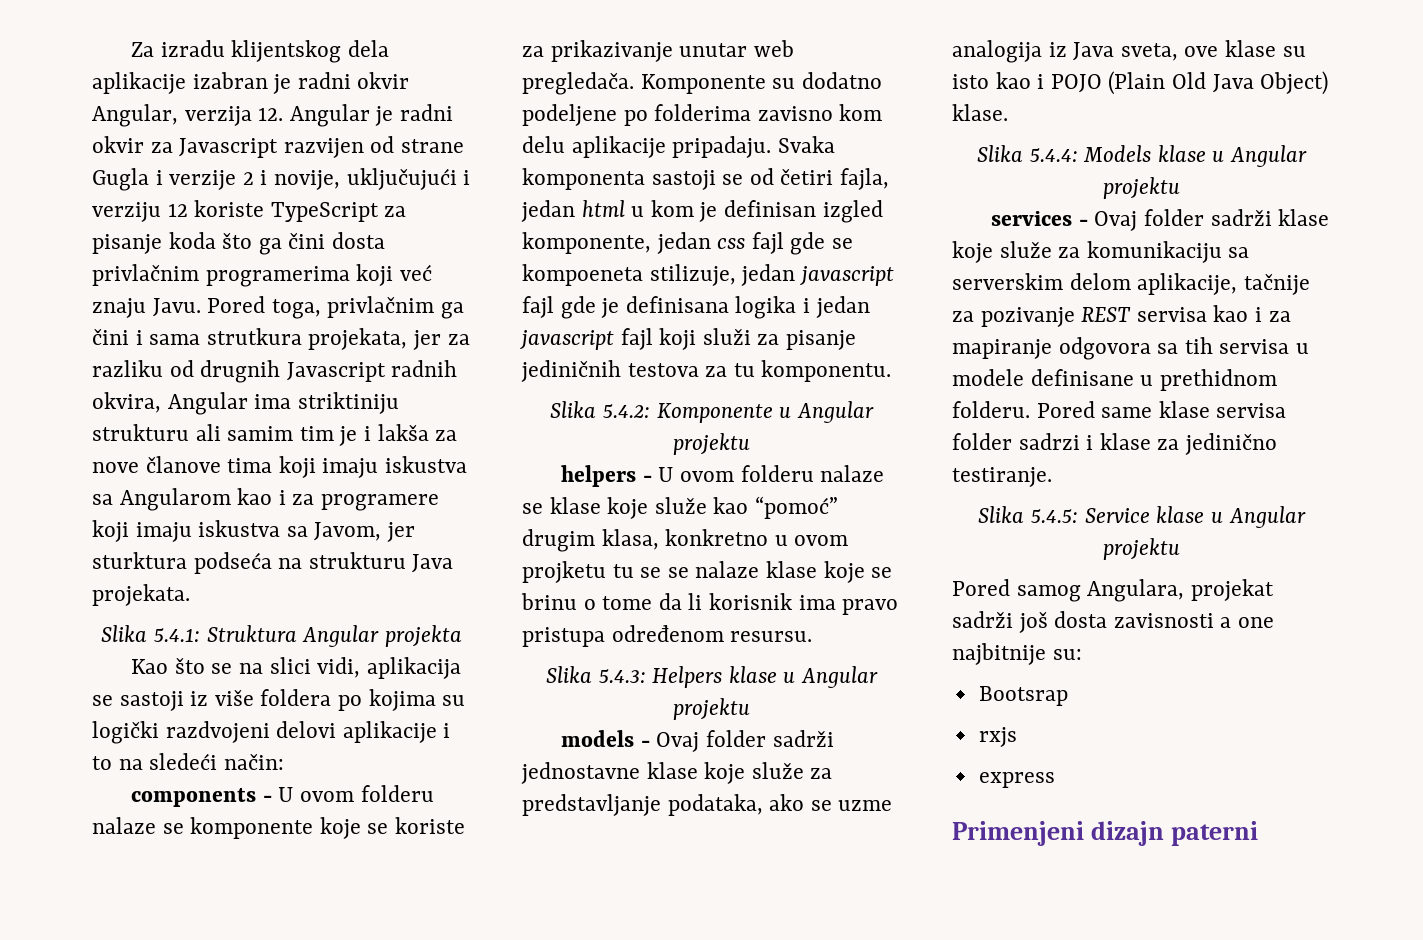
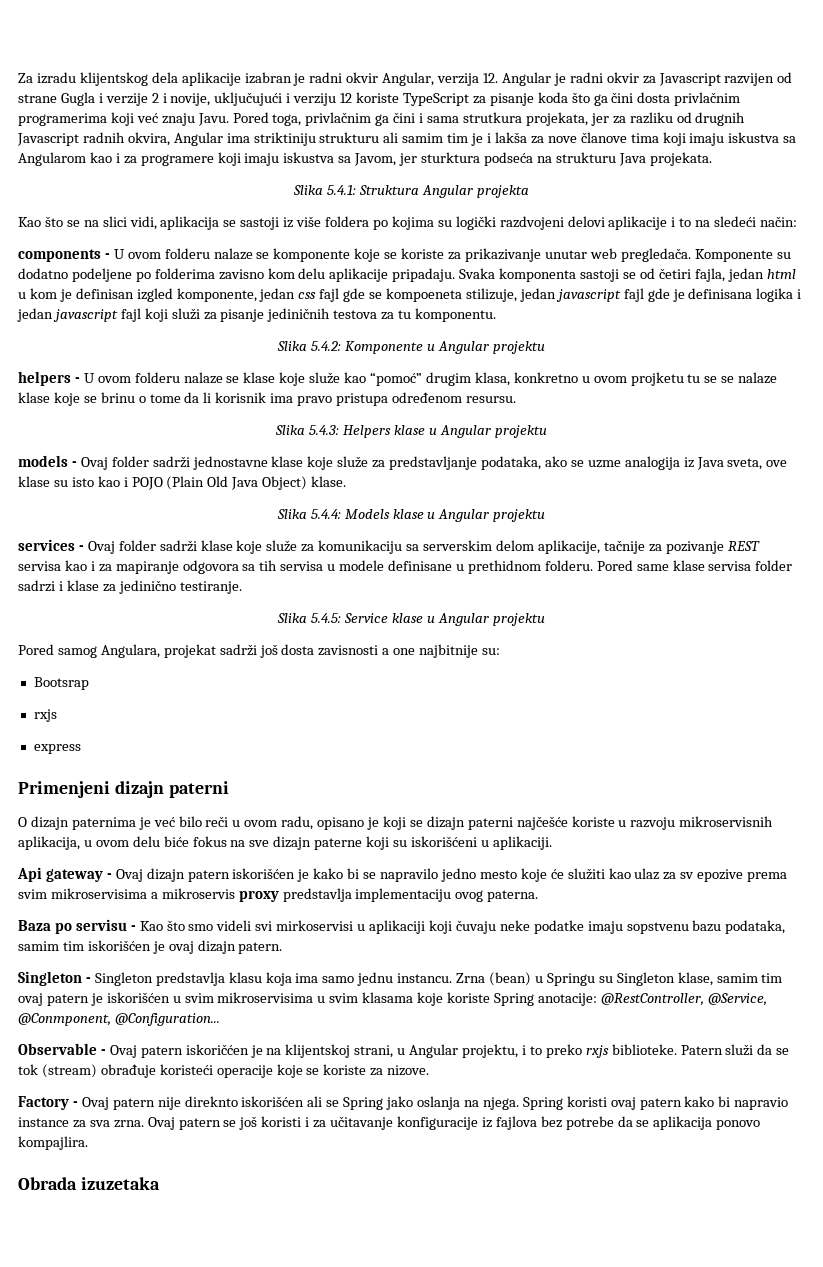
(1259, 833) none -> [18,816,774,830] [18,836,552,850] [17,867,788,882] [18,888,539,902] [18,919,786,934] [18,940,283,954] [18,971,783,986] [18,992,767,1006] [18,1013,220,1026] [18,1043,790,1058] [18,1064,430,1078] [18,1096,789,1110] [18,1116,761,1130] [18,1136,88,1150] [18,1177,160,1190] // O dizajn paternima je već bilo reči u ovom radu, opisano je koji se dizajn paterni najčešće koriste u razvoju mikroservisnih aplikacija, u ovom delu biće fokus na sve dizajn paterne koji su iskorišćeni u aplikaciji. // Api gateway - Ovaj dizajn patern iskorišćen je kako bi se napravilo jedno mesto koje će služiti kao ulaz za sv epozive prema svim mikroservisima a mikroservis proxy predstavlja implementaciju ovog paterna. // Baza po servisu - Kao što smo videli svi mirkoservisi u aplikaciji koji čuvaju neke podatke imaju sopstvenu bazu podataka, samim tim iskorišćen je ovaj dizajn patern. // Singleton - Singleton predstavlja klasu koja ima samo jednu instancu. Zrna (bean) u Springu su Singleton klase, samim tim ovaj patern je iskorišćen u svim mikroservisima u svim klasama koje koriste Spring anotacije: @RestController, @Service, @Conmponent, @Configuration... // Observable - Ovaj patern iskoričćen je na klijentskoj strani, u Angular projektu, i to preko rxjs biblioteke. Patern služi da se tok (stream) obrađuje koristeći operacije koje se koriste za nizove. // Factory - Ovaj patern nije direknto iskorišćen ali se Spring jako oslanja na njega. Spring koristi ovaj patern kako bi napravio instance za sva zrna. Ovaj patern se još koristi i za učitavanje konfiguracije iz fajlova bez potrebe da se aplikacija ponovo kompajlira. // Obrada izuzetaka

